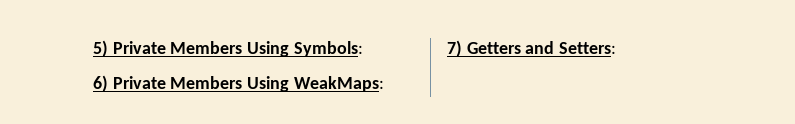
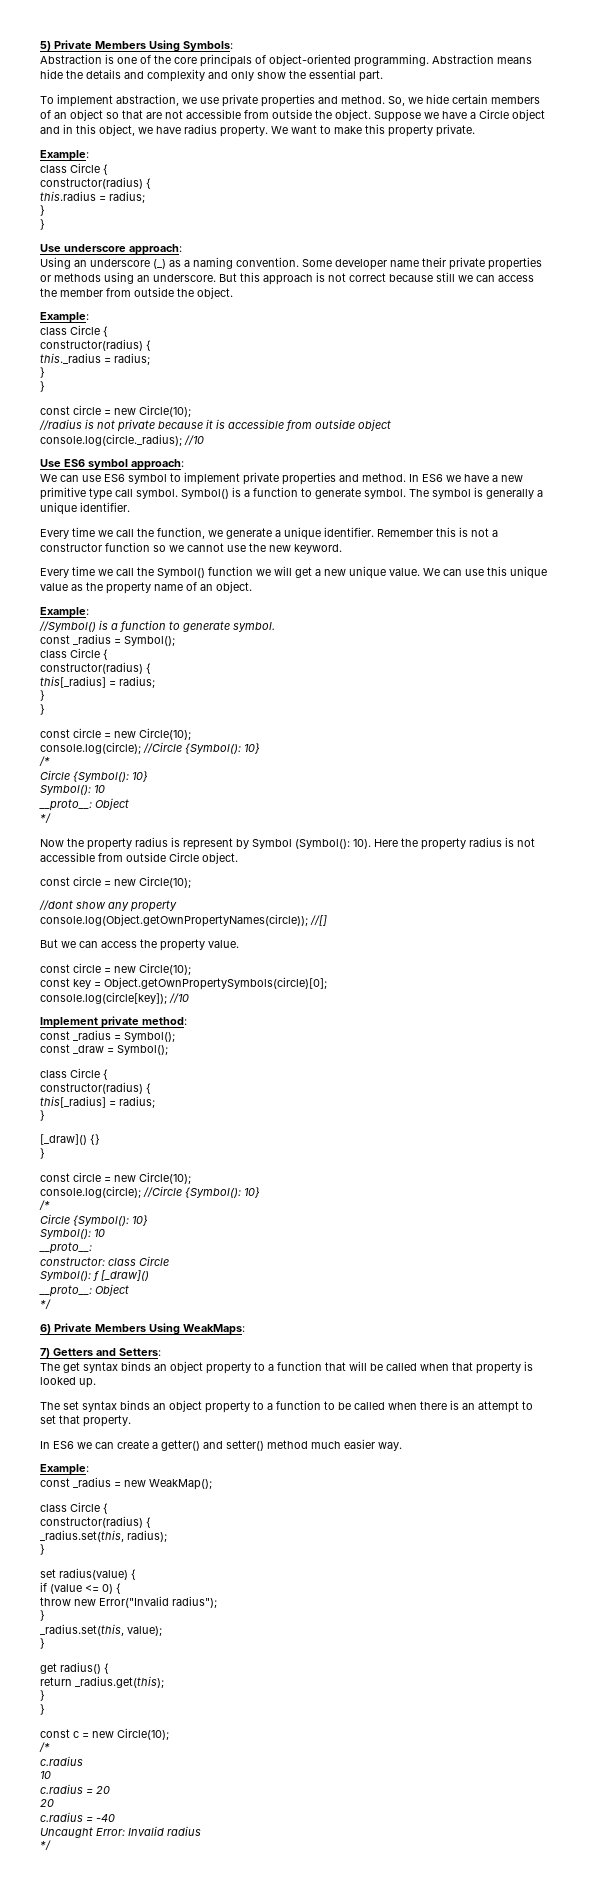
(363, 49) none -> [40,54,532,67] [40,69,383,82] [40,94,540,107] [40,109,545,122] [40,124,475,137] [40,150,89,161] [40,163,108,175] [40,177,151,189] [40,191,145,203] [40,205,45,216] [40,219,45,230] [40,244,182,255] [40,257,542,270] [40,272,534,285] [40,287,233,299] [40,312,89,323] [40,325,108,337] [40,339,151,351] [40,353,150,365] [40,367,45,378] [40,381,45,392] [40,405,191,417] [39,419,391,432] [40,434,204,446] [40,459,184,470] [40,472,523,485] [40,487,543,500] [40,502,130,515] [40,527,498,540] [40,542,342,554] [40,566,547,579] [40,581,252,594] [40,607,89,618] [39,620,275,632] [40,634,175,646] [40,648,108,660] [40,662,151,674] [40,676,155,688] [40,690,45,701] [40,704,45,715] [40,728,191,740] [40,742,260,754] [39,756,50,766] [40,770,148,782] [40,785,105,795] [39,798,129,811] [40,813,51,823] [40,837,535,850] [40,852,238,864] [40,876,191,888] [39,900,177,912] [40,914,327,927] [40,939,239,951] [40,963,191,975] [40,977,327,990] [40,992,189,1004] [40,1016,187,1028] [40,1030,175,1042] [40,1044,168,1055] [40,1068,108,1080] [40,1082,151,1094] [40,1096,155,1108] [40,1110,45,1121] [40,1134,100,1145] [40,1148,45,1159] [40,1172,191,1184] [40,1186,260,1198] [39,1200,50,1210] [40,1214,148,1226] [40,1229,105,1239] [39,1242,92,1254] [40,1256,169,1266] [40,1270,149,1281] [39,1284,129,1297] [40,1299,51,1309] // Abstraction is one of the core principals of object-oriented programming. Abstraction means hide the details and complexity and only show the essential part. // To implement abstraction, we use private properties and method. So, we hide certain members of an object so that are not accessible from outside the object. Suppose we have a Circle object and in this object, we have radius property. We want to make this property private. // Example: // class Circle { // constructor(radius) { // this.radius = radius; // } // } // Use underscore approach: // Using an underscore (_) as a naming convention. Some developer name their private properties or methods using an underscore. But this approach is not correct because still we can access the member from outside the object. // Example: // class Circle { // constructor(radius) { // this._radius = radius; // } // } // const circle = new Circle(10); // //radius is not private because it is accessible from outside object // console.log(circle._radius); //10 // Use ES6 symbol approach: // We can use ES6 symbol to implement private properties and method. In ES6 we have a new primitive type call symbol. Symbol() is a function to generate symbol. The symbol is generally a unique identifier. // Every time we call the function, we generate a unique identifier. Remember this is not a constructor function so we cannot use the new keyword. // Every time we call the Symbol() function we will get a new unique value. We can use this unique value as the property name of an object. // Example: // //Symbol() is a function to generate symbol. // const _radius = Symbol(); // class Circle { // constructor(radius) { // this[_radius] = radius; // } // } // const circle = new Circle(10); // console.log(circle); //Circle {Symbol(): 10} // /* // Circle {Symbol(): 10} // Symbol(): 10 // __proto__: Object // */ // Now the property radius is represent by Symbol (Symbol(): 10). Here the property radius is not accessible from outside Circle object. // const circle = new Circle(10); // //dont show any property // console.log(Object.getOwnPropertyNames(circle)); //[] // But we can access the property value. // const circle = new Circle(10); // const key = Object.getOwnPropertySymbols(circle)[0]; // console.log(circle[key]); //10 // Implement private method: // const _radius = Symbol(); // const _draw = Symbol(); // class Circle { // constructor(radius) { // this[_radius] = radius; // } // [_draw]() {} // } // const circle = new Circle(10); // console.log(circle); //Circle {Symbol(): 10} // /* // Circle {Symbol(): 10} // Symbol(): 10 // __proto__: // constructor: class Circle // Symbol(): ƒ [_draw]() // __proto__: Object // */
(617, 48) none -> [40,1361,533,1374] [40,1377,96,1388] [40,1400,533,1413] [40,1415,131,1427] [40,1439,402,1451] [40,1464,89,1475] [40,1477,212,1490] [40,1502,108,1514] [40,1516,151,1528] [40,1530,167,1542] [40,1544,45,1555] [40,1568,136,1580] [40,1582,121,1594] [40,1596,217,1608] [40,1610,45,1621] [40,1624,162,1636] [40,1638,45,1649] [40,1662,109,1674] [40,1676,164,1688] [40,1690,45,1701] [40,1704,45,1715] [40,1728,169,1740] [39,1742,50,1752] [40,1756,83,1766] [40,1771,51,1779] [40,1784,110,1794] [40,1799,54,1807] [40,1812,115,1822] [40,1826,201,1838] [40,1840,51,1850] // The get syntax binds an object property to a function that will be called when that property is looked up. // The set syntax binds an object property to a function to be called when there is an attempt to set that property. // In ES6 we can create a getter() and setter() method much easier way. // Example: // const _radius = new WeakMap(); // class Circle { // constructor(radius) { // _radius.set(this, radius); // } // set radius(value) { // if (value <= 0) { // throw new Error("Invalid radius"); // } // _radius.set(this, value); // } // get radius() { // return _radius.get(this); // } // } // const c = new Circle(10); // /* // c.radius // 10 // c.radius = 20 // 20 // c.radius = -40 // Uncaught Error: Invalid radius // */

